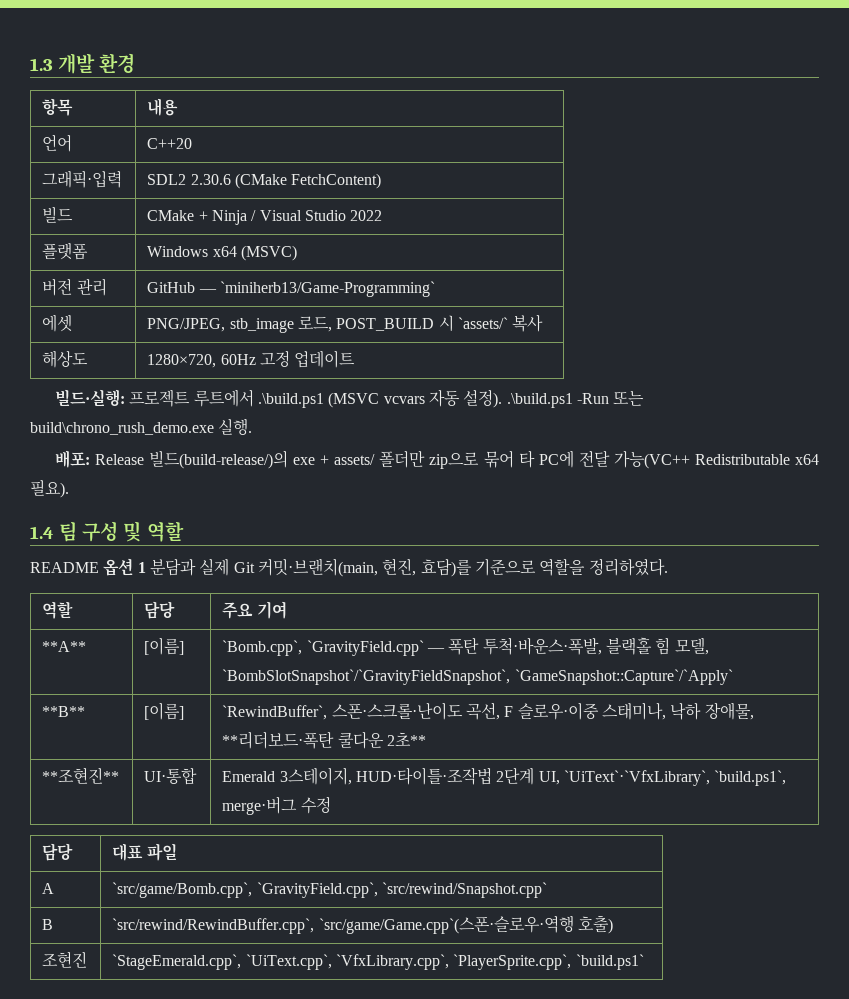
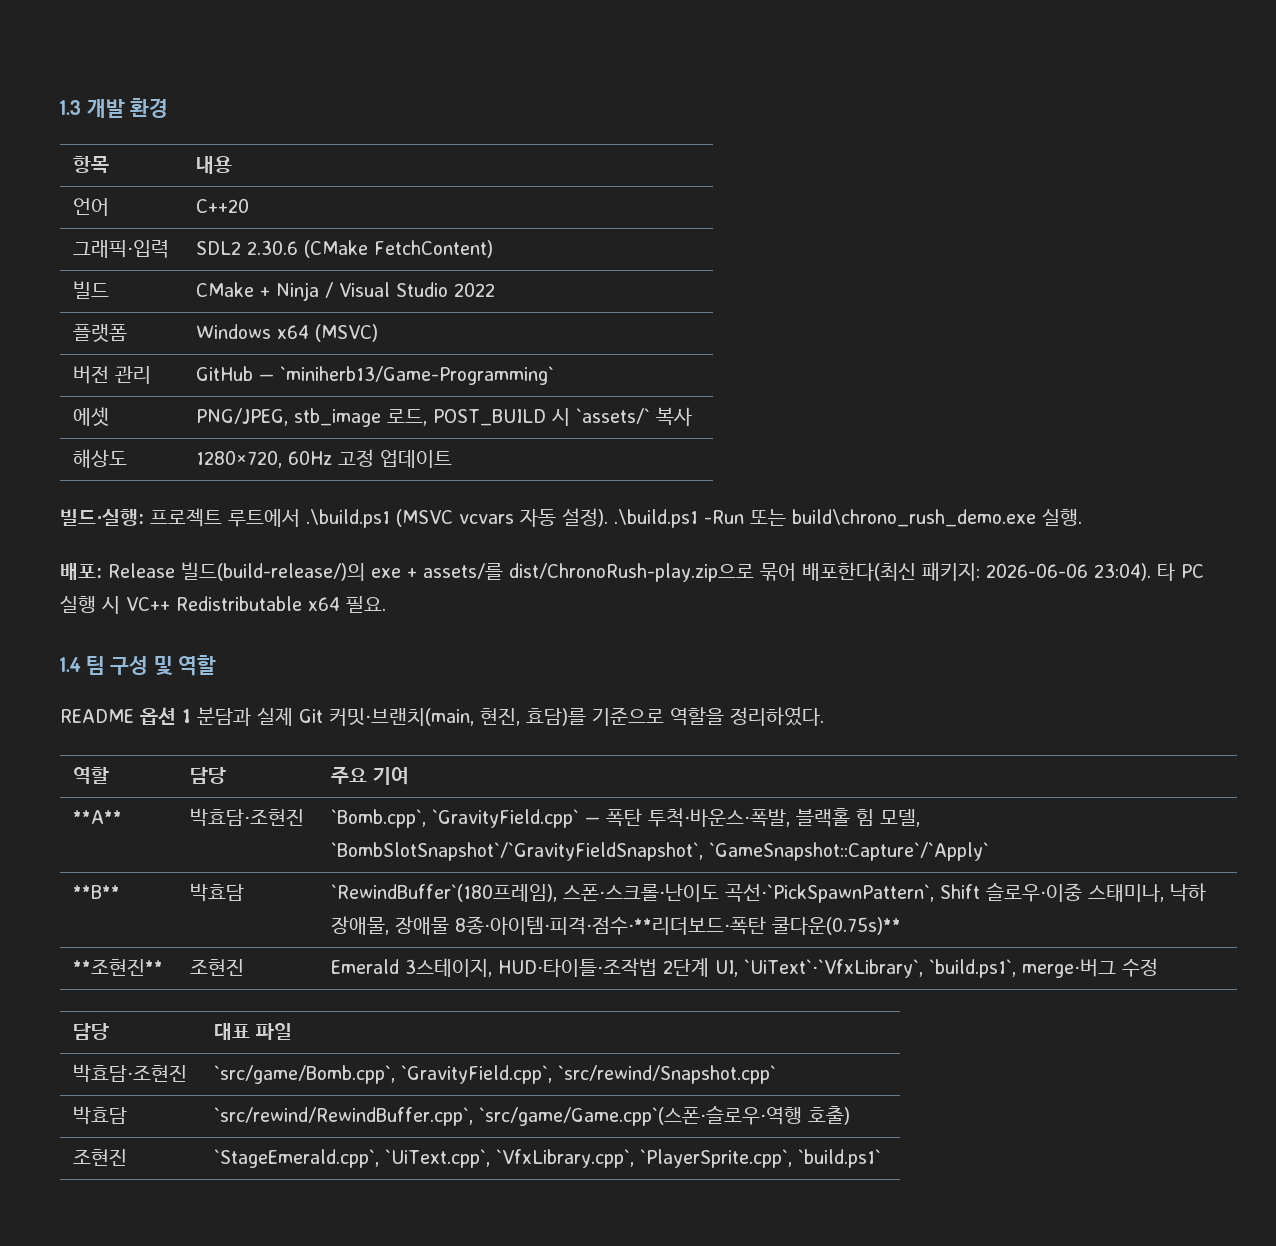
[334,450,690,469] assets/ 폴더만 zip으로 묶어 타 PC에 전달 가능(VC++ -> [423,562,1204,582] [60,595,170,614] assets/를 dist/ChronoRush-play.zip으로 묶어 배포한다(최신 패키지: 2026-06-06 23:04). 타 PC 실행 시 VC++
[30,480,69,498] 필요). -> [346,596,386,613] 필요.
[144,637,185,655] [이름] -> [190,808,305,827] 박효담·조현진
[144,702,185,720] [222,702,514,720] [이름] | `RewindBuffer`, 스폰·스크롤·난이도 곡선, F -> [190,883,245,902] [331,883,981,903] 박효담 | `RewindBuffer`(180프레임), 스폰·스크롤·난이도 곡선·`PickSpawnPattern`, Shift
[222,731,426,749] **리더보드·폭탄 쿨다운 2초** -> [395,916,902,935] 장애물 8종·아이템·피격·점수·**리더보드·폭탄 쿨다운(0.75s)**
[144,767,198,785] UI·통합 -> [190,959,245,976] 조현진
[42,883,55,894] A -> [73,1064,188,1083] 박효담·조현진
[42,919,54,930] B -> [73,1106,128,1125] 박효담

